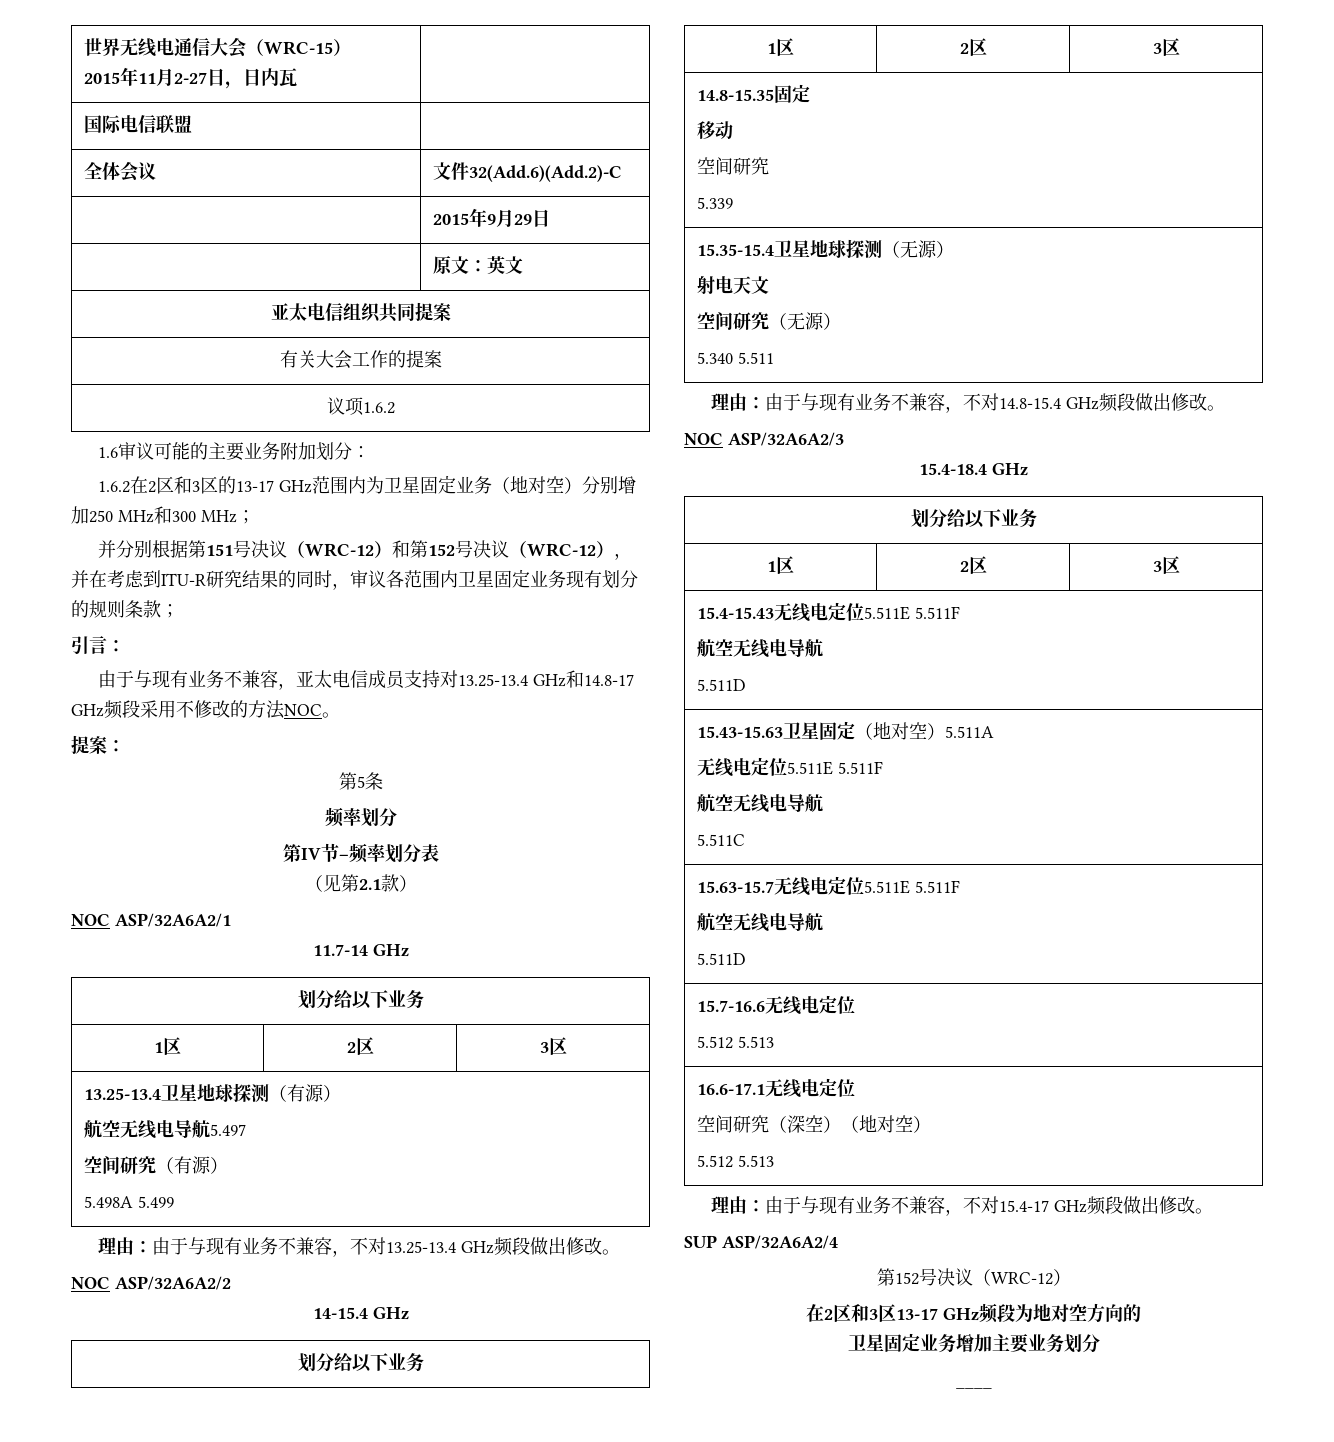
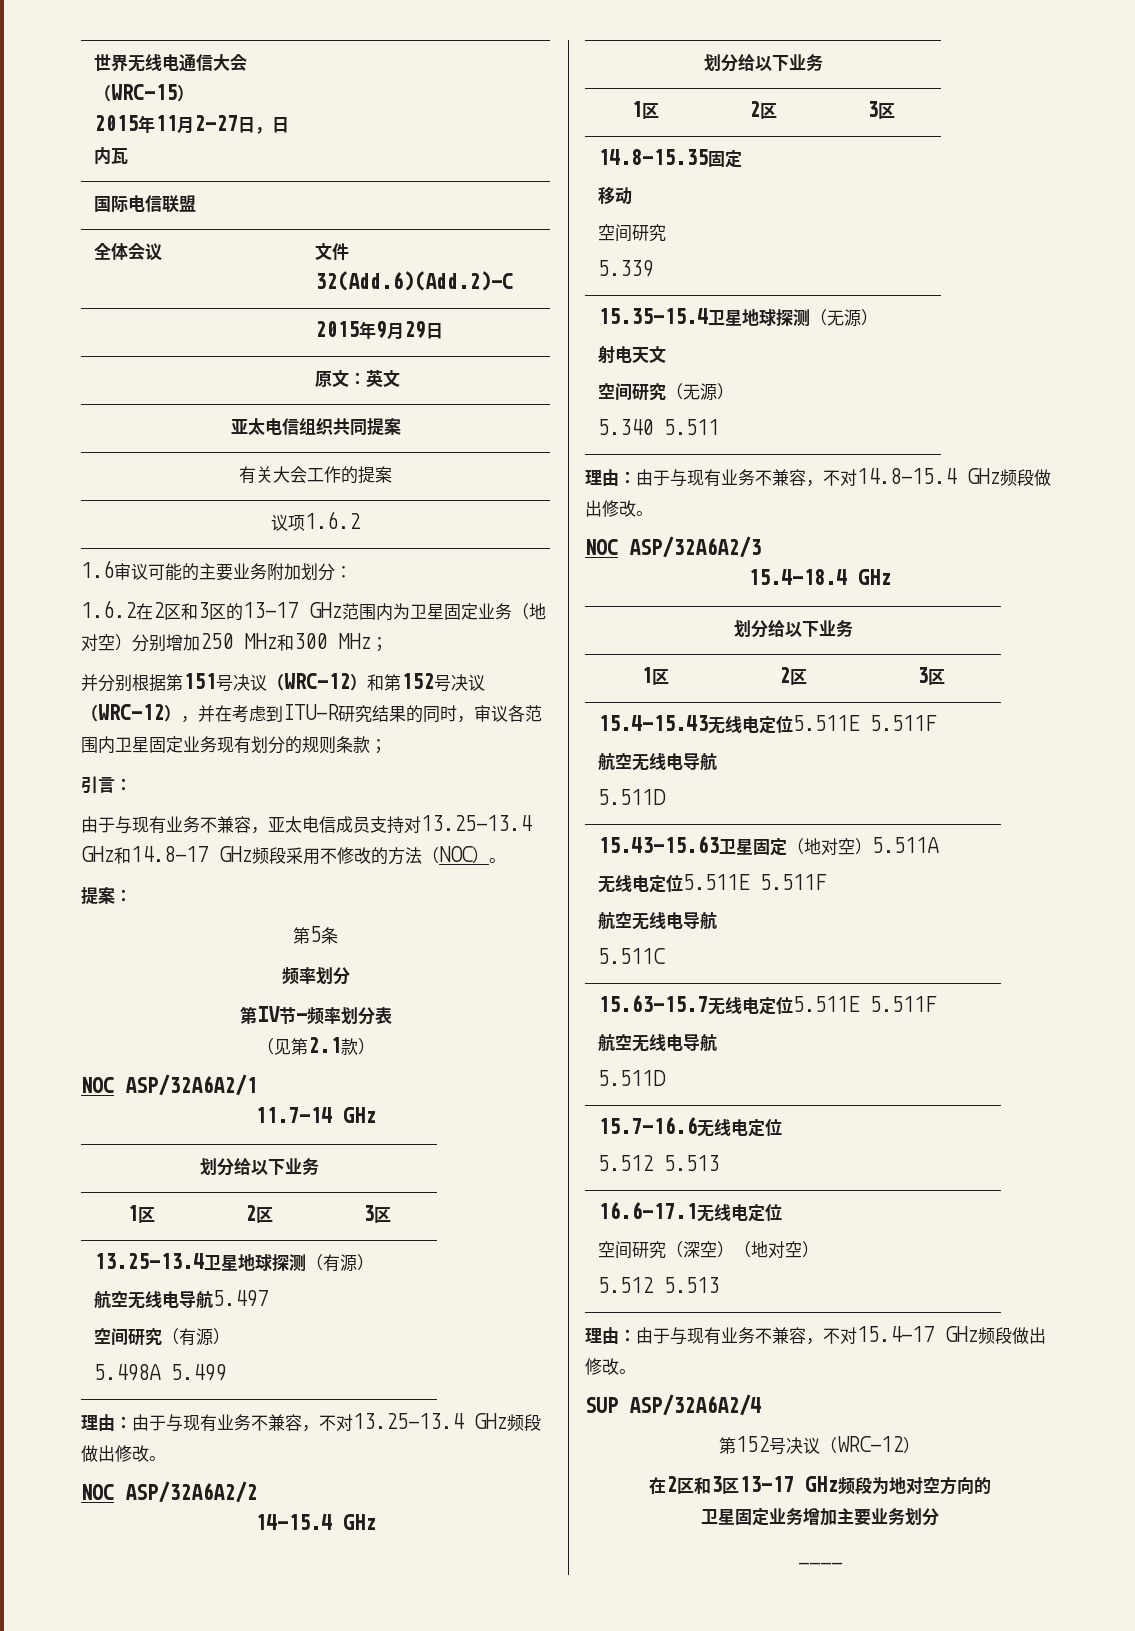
[284,704,322,716] NOC -> [422,846,489,864] （NOC）

